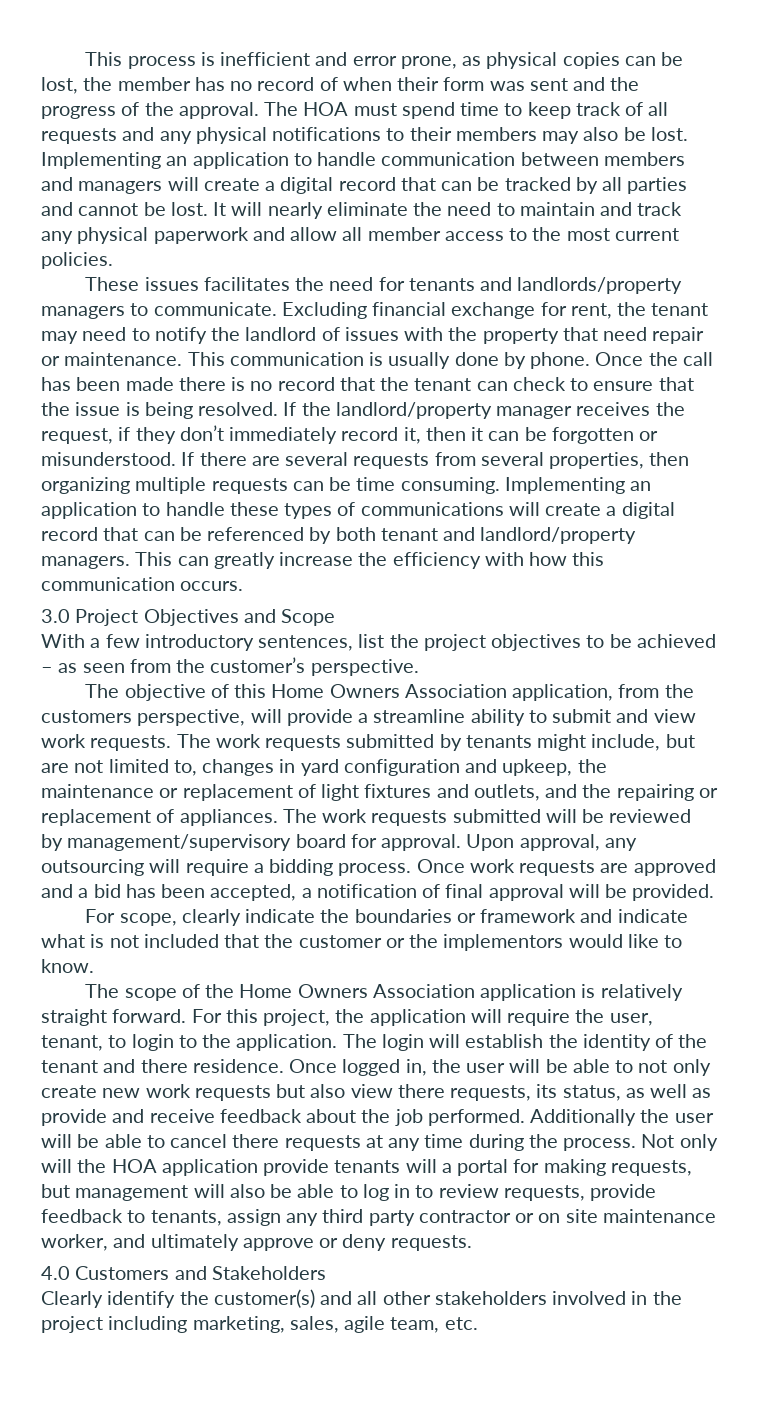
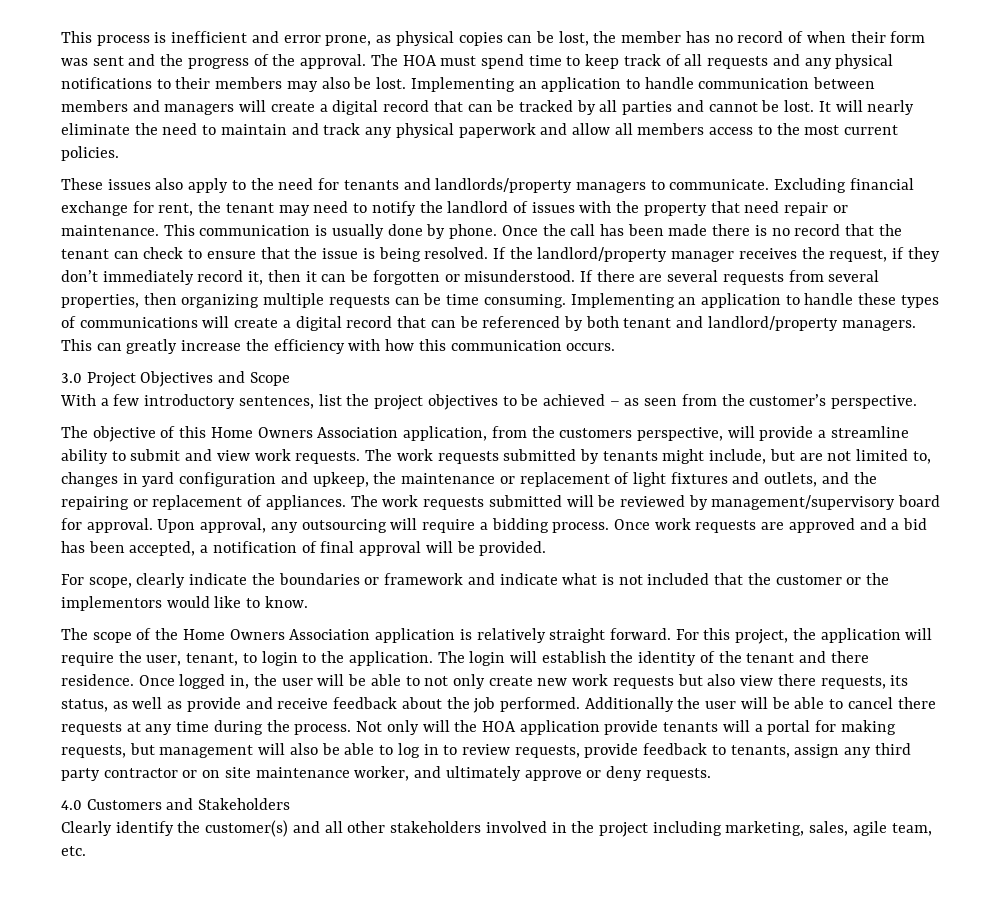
[367,227,441,241] member -> [637,123,705,135] members
[203,277,290,291] facilitates -> [155,178,246,193] also apply to

